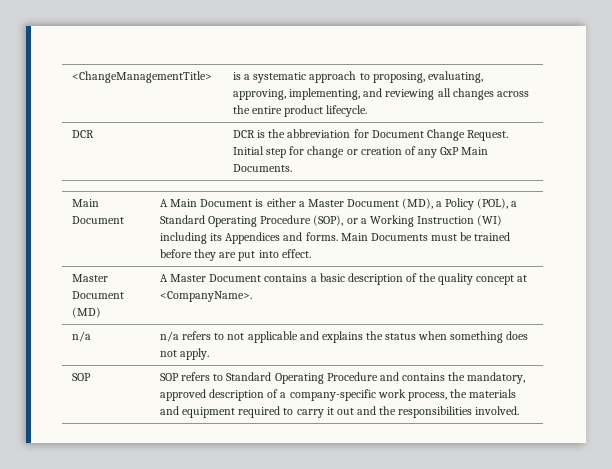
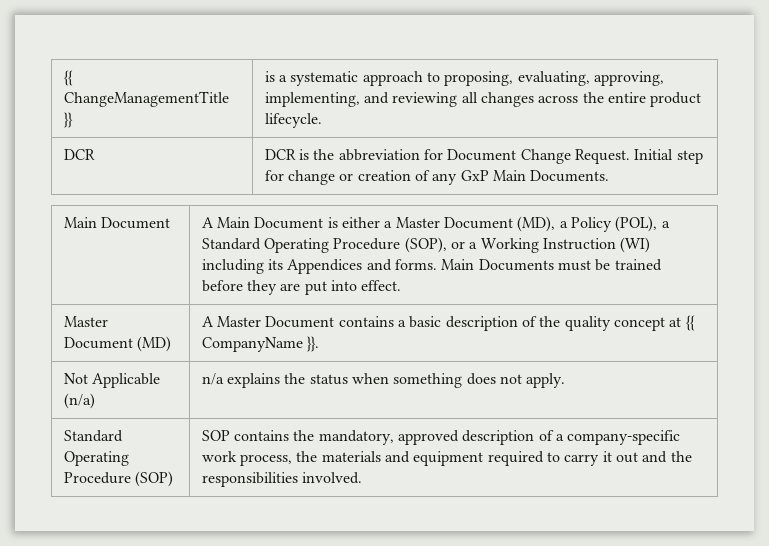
[72,71,213,83] <ChangeManagementTitle> -> [63,70,73,86] [63,91,229,107] [63,112,73,128] {{ ChangeManagementTitle }}
[160,291,253,302] [72,331,92,342] [160,331,319,343] <CompanyName>. // n/a | n/a refers to not applicable and -> [685,315,695,331] [201,336,320,352] [63,373,161,388] [63,393,95,409] [201,373,224,385] {{ CompanyName }}. // Not Applicable (n/a) | n/a
[72,373,92,381] [160,372,399,384] SOP | SOP refers to Standard Operating Procedure and -> [63,430,123,442] [63,451,129,466] [63,471,174,487] [201,430,230,441] Standard Operating Procedure (SOP) | SOP

